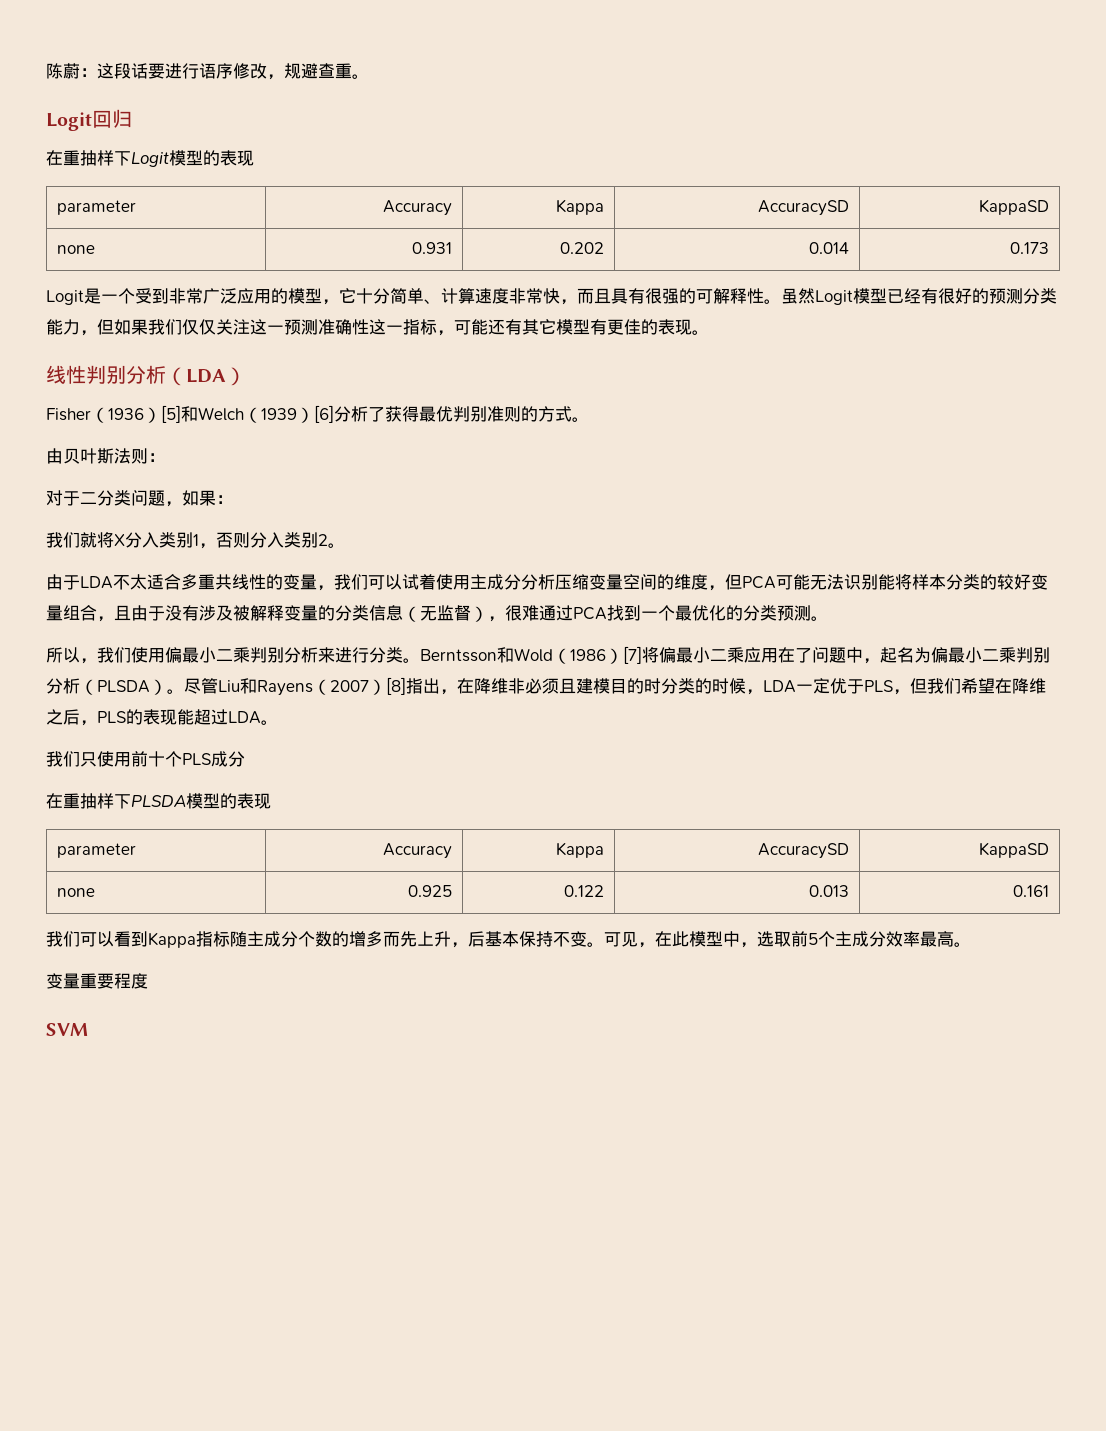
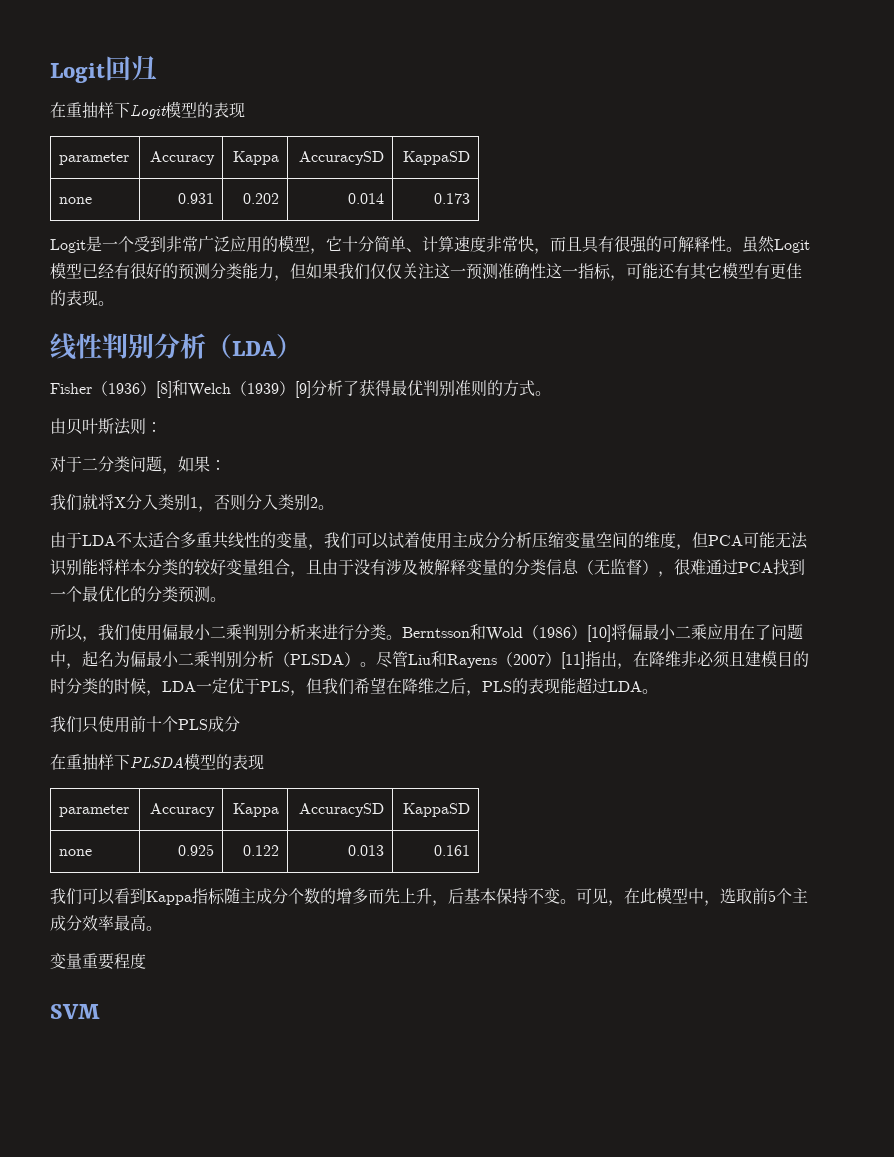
[46,63,369,80] 陈蔚：这段话要进行语序修改，规避查重。 // -> (50, 73) none
[161,405,181,423] [5] -> [156,381,172,398] [8]
[314,405,334,423] [6] -> [295,381,311,398] [9]
[623,646,642,664] [7] -> [587,625,611,642] [10]
[386,677,406,695] [8] -> [561,652,585,669] [11]

